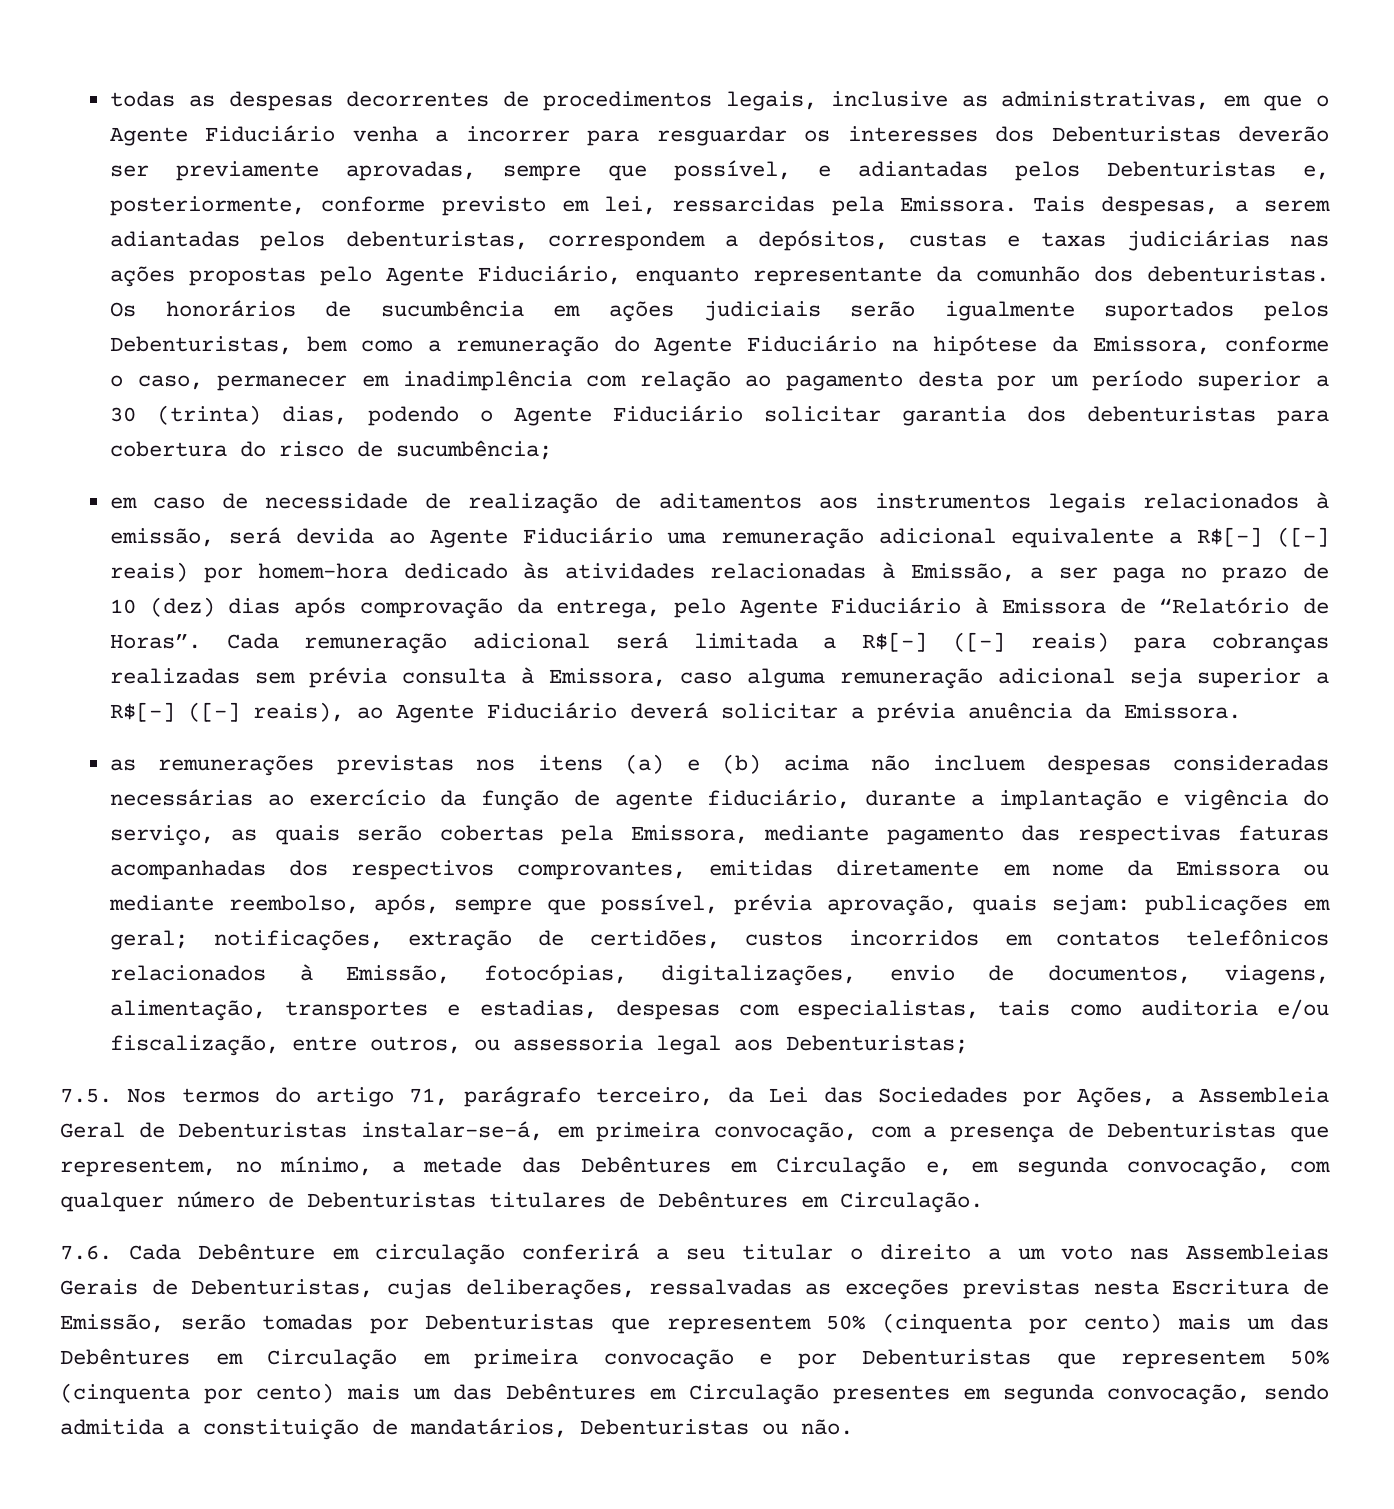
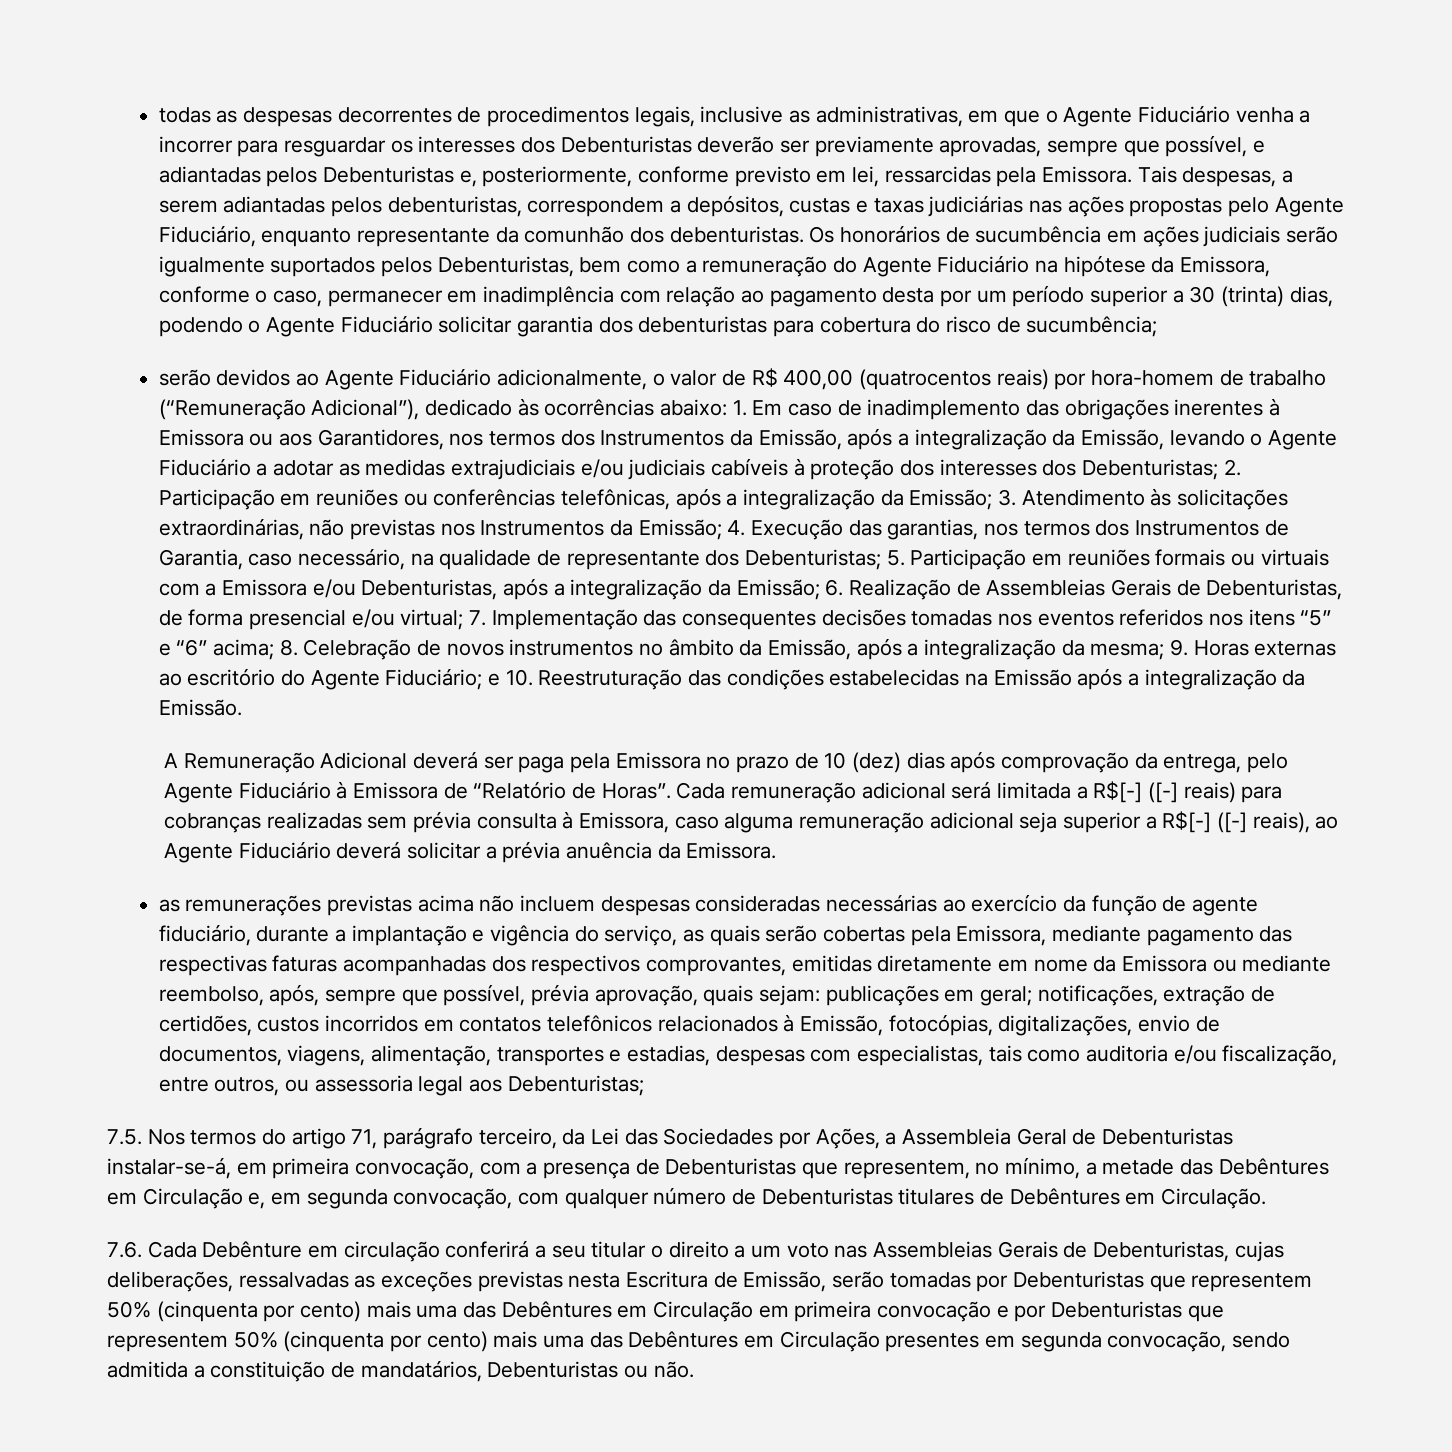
[109,492,1329,514] [109,527,1330,549] [109,562,1166,583] em caso de necessidade de realização de aditamentos aos instrumentos legais relacionados à emissão, será devida ao Agente Fiduciário uma remuneração adicional equivalente a R$[-] ([-] reais) por homem-hora dedicado às atividades relacionadas à Emissão, a ser paga -> [158,368,1327,390] [158,398,1280,420] [158,428,1337,450] [158,458,1241,480] [158,488,1288,510] [158,518,1289,540] [158,548,1329,570] [158,578,1343,600] [158,609,1332,630] [158,638,1337,660] [158,668,1306,690] [158,699,242,716] [163,751,701,773] serão devidos ao Agente Fiduciário adicionalmente, o valor de R$ 400,00 (quatrocentos reais) por hora-homem de trabalho (“Remuneração Adicional”), dedicado às ocorrências abaixo: 1. Em caso de inadimplemento das obrigações inerentes à Emissora ou aos Garantidores, nos termos dos Instrumentos da Emissão, após a integralização da Emissão, levando o Agente Fiduciário a adotar as medidas extrajudiciais e/ou judiciais cabíveis à proteção dos interesses dos Debenturistas; 2. Participação em reuniões ou conferências telefônicas, após a integralização da Emissão; 3. Atendimento às solicitações extraordinárias, não previstas nos Instrumentos da Emissão; 4. Execução das garantias, nos termos dos Instrumentos de Garantia, caso necessário, na qualidade de representante dos Debenturistas; 5. Participação em reuniões formais ou virtuais com a Emissora e/ou Debenturistas, após a integralização da Emissão; 6. Realização de Assembleias Gerais de Debenturistas, de forma presencial e/ou virtual; 7. Implementação das consequentes decisões tomadas nos eventos referidos nos itens “5” e “6” acima; 8. Celebração de novos instrumentos no âmbito da Emissão, após a integralização da mesma; 9. Horas externas ao escritório do Agente Fiduciário; e 10. Reestruturação das condições estabelecidas na Emissão após a integralização da Emissão. // A Remuneração Adicional deverá ser paga pela Emissora
[476,754,762,774] nos itens (a) e (b) -> (412, 905) none
[1247,1318,1275,1330] um -> [416,1305,458,1318] uma
[413,1388,441,1400] um -> [543,1335,585,1348] uma

